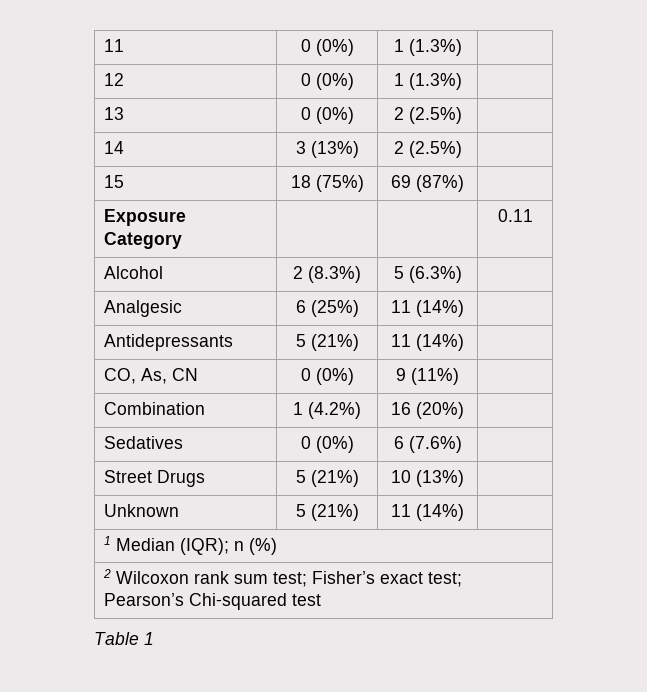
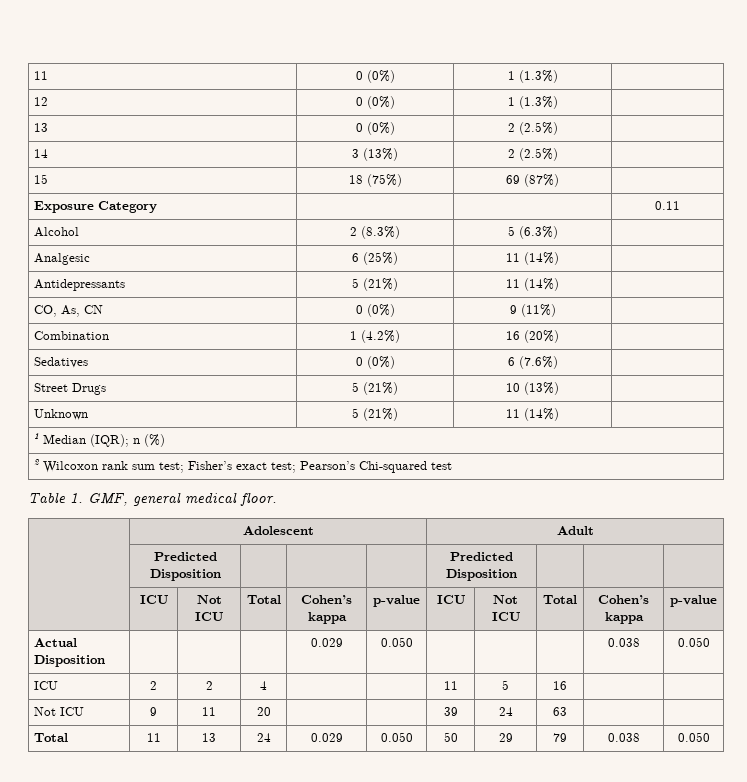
[144,632,154,645] 1 -> [70,492,277,506] [242,526,314,535] [556,526,594,535] [153,552,217,561] [149,569,221,581] [450,552,513,561] [446,569,517,581] [139,595,168,604] [196,595,222,604] [195,612,223,621] [246,595,281,604] [301,595,352,604] [307,612,347,624] [373,595,420,607] [436,595,465,604] [493,595,518,604] [491,612,520,621] [543,595,577,604] [598,595,649,604] [604,612,644,624] [670,595,717,607] [33,638,77,647] [33,655,105,667] [310,638,343,647] [380,637,413,647] [607,638,640,647] [677,637,710,647] [33,681,58,690] [150,681,157,690] [205,681,213,690] [260,681,267,690] [443,681,458,690] [502,680,509,690] [553,681,567,690] [33,707,84,716] [150,707,157,716] [202,707,216,716] [256,707,271,716] [443,707,458,716] [498,707,513,716] [553,707,567,716] [33,733,68,742] [146,733,161,742] [202,733,216,742] [256,733,271,742] [310,733,343,742] [380,732,413,742] [443,732,458,742] [498,733,513,742] [553,733,567,742] [607,733,640,742] [677,732,710,742] 1. GMF, general medical floor. // | Adolescent | Adult // | Predicted Disposition | | | | Predicted Disposition | | | // | ICU | Not ICU | Total | Cohen’s kappa | p-value | ICU | Not ICU | Total | Cohen’s kappa | p-value // Actual Disposition | | | | 0.029 | 0.050 | | | | 0.038 | 0.050 // ICU | 2 | 2 | 4 | | | 11 | 5 | 16 | | // Not ICU | 9 | 11 | 20 | | | 39 | 24 | 63 | | // Total | 11 | 13 | 24 | 0.029 | 0.050 | 50 | 29 | 79 | 0.038 | 0.050

